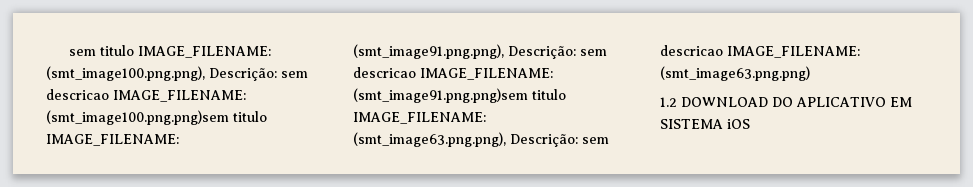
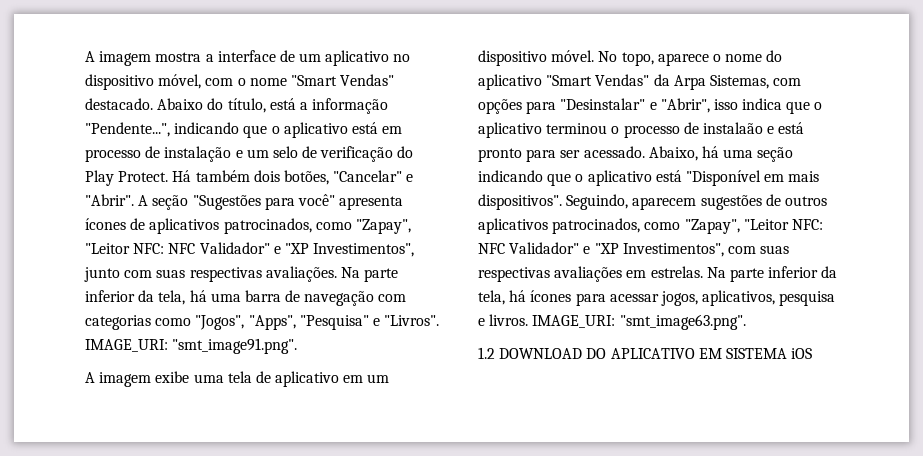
[69,45,272,58] [46,66,308,81] [46,89,246,102] [46,110,267,125] [46,134,179,146] [353,44,607,59] [353,67,553,80] [353,88,566,103] [353,112,486,124] [353,132,609,147] [660,45,860,58] [660,66,810,81] sem titulo IMAGE_FILENAME: (smt_image100.png.png), Descrição: sem descricao IMAGE_FILENAME: (smt_image100.png.png)sem titulo IMAGE_FILENAME: (smt_image91.png.png), Descrição: sem descricao IMAGE_FILENAME: (smt_image91.png.png)sem titulo IMAGE_FILENAME: (smt_image63.png.png), Descrição: sem descricao IMAGE_FILENAME: (smt_image63.png.png) -> [85,50,411,66] [85,74,395,90] [85,98,389,114] [85,122,403,138] [85,146,414,162] [85,170,414,186] [85,194,404,210] [85,218,411,234] [85,242,415,257] [84,266,399,282] [85,290,407,306] [85,315,440,330] [85,338,298,354] [85,371,390,387] [478,50,783,66] [478,74,802,90] [478,98,823,114] [478,122,805,138] [478,146,794,162] [478,170,820,186] [478,194,827,210] [478,218,823,234] [478,242,790,257] [478,266,838,282] [478,290,836,306] [478,314,746,330] A imagem mostra a interface de um aplicativo no dispositivo móvel, com o nome "Smart Vendas" destacado. Abaixo do título, está a informação "Pendente...", indicando que o aplicativo está em processo de instalação e um selo de verificação do Play Protect. Há também dois botões, "Cancelar" e "Abrir". A seção "Sugestões para você" apresenta ícones de aplicativos patrocinados, como "Zapay", "Leitor NFC: NFC Validador" e "XP Investimentos", junto com suas respectivas avaliações. Na parte inferior da tela, há uma barra de navegação com categorias como "Jogos", "Apps", "Pesquisa" e "Livros". IMAGE_URI: "smt_image91.png". // A imagem exibe uma tela de aplicativo em um dispositivo móvel. No topo, aparece o nome do aplicativo "Smart Vendas" da Arpa Sistemas, com opções para "Desinstalar" e "Abrir", isso indica que o aplicativo terminou o processo de instalaão e está pronto para ser acessado. Abaixo, há uma seção indicando que o aplicativo está "Disponível em mais dispositivos". Seguindo, aparecem sugestões de outros aplicativos patrocinados, como "Zapay", "Leitor NFC: NFC Validador" e "XP Investimentos", com suas respectivas avaliações em estrelas. Na parte inferior da tela, há ícones para acessar jogos, aplicativos, pesquisa e livros. IMAGE_URI: "smt_image63.png".

